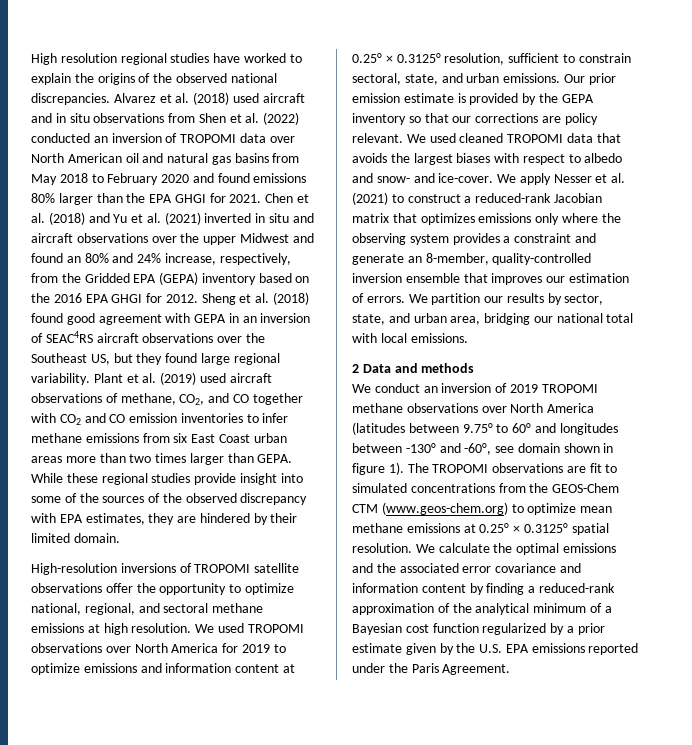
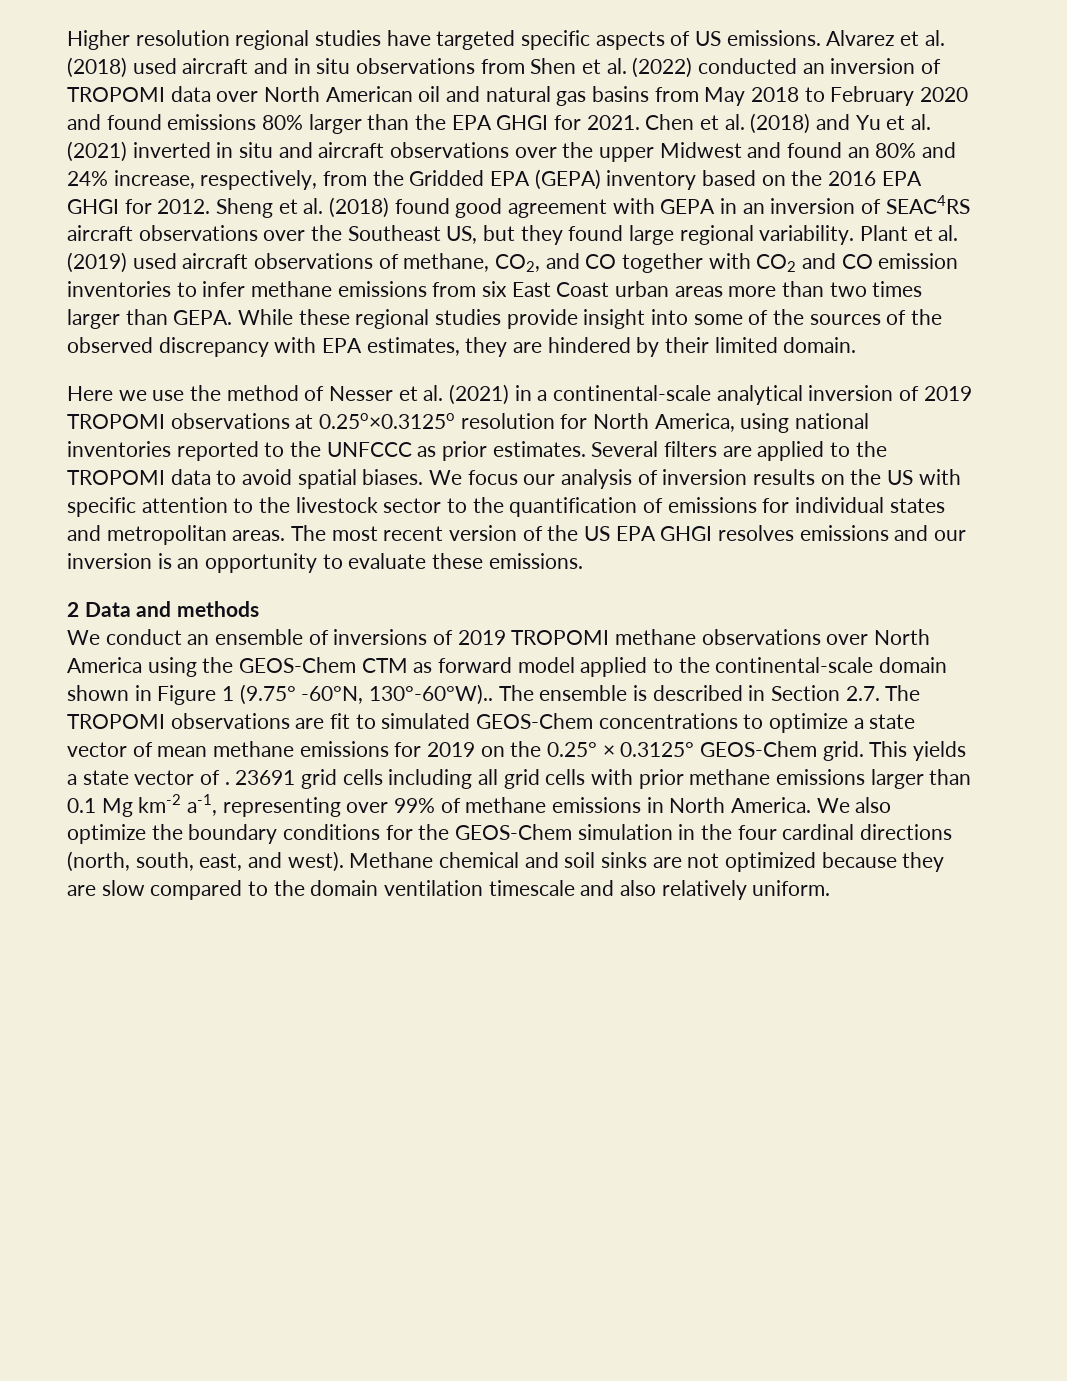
[31,53,57,65] High -> [67,30,130,50] Higher
[243,53,302,63] [31,73,277,85] [31,93,110,105] worked to explain the origins of the observed national discrepancies. -> [436,30,821,50] targeted specific aspects of US emissions.
[31,563,300,575] [31,583,294,595] [31,603,264,615] [31,623,304,635] [31,643,286,653] [31,663,295,675] [352,53,631,65] [352,73,616,85] [352,93,594,105] [352,113,598,125] [352,133,621,143] [352,153,623,165] [352,173,626,185] [352,192,602,205] [352,213,621,225] [352,233,596,245] [352,253,592,265] [352,273,629,285] [352,293,604,305] [352,313,634,325] [352,333,407,343] High-resolution inversions of TROPOMI satellite observations offer the opportunity to optimize national, regional, and sectoral methane emissions at high resolution. We used TROPOMI observations over North America for 2019 to optimize emissions and information content at 0.25° × 0.3125° resolution, sufficient to constrain sectoral, state, and urban emissions. Our prior emission estimate is provided by the GEPA inventory so that our corrections are policy relevant. We used cleaned TROPOMI data that avoids the largest biases with respect to albedo and snow- and ice-cover. We apply Nesser et al. (2021) to construct a reduced-rank Jacobian matrix that optimizes emissions only where the observing system provides a constraint and generate an 8-member, quality-controlled inversion ensemble that improves our estimation of errors. We partition our results by sector, state, and urban area, bridging our national total with local -> [67,384,972,405] [67,413,870,433] [67,441,887,461] [67,469,961,489] [67,497,945,517] [67,525,967,545] [67,553,484,573] Here we use the method of Nesser et al. (2021) in a continental-scale analytical inversion of 2019 TROPOMI observations at 0.25o×0.3125o resolution for North America, using national inventories reported to the UNFCCC as prior estimates. Several filters are applied to the TROPOMI data to avoid spatial biases. We focus our analysis of inversion results on the US with specific attention to the livestock sector to the quantification of emissions for individual states and metropolitan areas. The most recent version of the US EPA GHGI resolves emissions and our inversion is an opportunity to evaluate these
[441,383,492,393] inversion -> [215,629,428,645] ensemble of inversions
[352,422,618,435] [352,443,614,455] [352,462,404,475] (latitudes between 9.75° to 60° and longitudes between -130° and -60°, see domain shown in figure 1). -> [147,657,948,677] [67,684,880,705] using the GEOS-Chem CTM as forward model applied to the continental-scale domain shown in Figure 1 (9.75° -60°N, 130°-60°W).. The ensemble is described in Section 2.7.
[410,483,620,493] [352,502,613,515] [352,523,609,535] [352,543,616,555] [352,563,581,573] [352,583,615,595] [352,603,612,615] [352,623,605,635] [352,643,639,655] [352,663,511,675] concentrations from the GEOS-Chem CTM (www.geos-chem.org) to optimize mean methane emissions at 0.25° × 0.3125° spatial resolution. We calculate the optimal emissions and the associated error covariance and information content by finding a reduced-rank approximation of the analytical minimum of a Bayesian cost function regularized by a prior estimate given by the U.S. EPA emissions reported under the Paris Agreement. -> [476,713,916,733] [67,741,967,761] [67,769,972,789] [67,794,892,817] [67,824,953,844] [67,851,945,872] [67,880,831,900] GEOS-Chem concentrations to optimize a state vector of mean methane emissions for 2019 on the 0.25° × 0.3125° GEOS-Chem grid. This yields a state vector of . 23691 grid cells including all grid cells with prior methane emissions larger than 0.1 Mg km-2 a-1, representing over 99% of methane emissions in North America. We also optimize the boundary conditions for the GEOS-Chem simulation in the four cardinal directions (north, south, east, and west). Methane chemical and soil sinks are not optimized because they are slow compared to the domain ventilation timescale and also relatively uniform.

